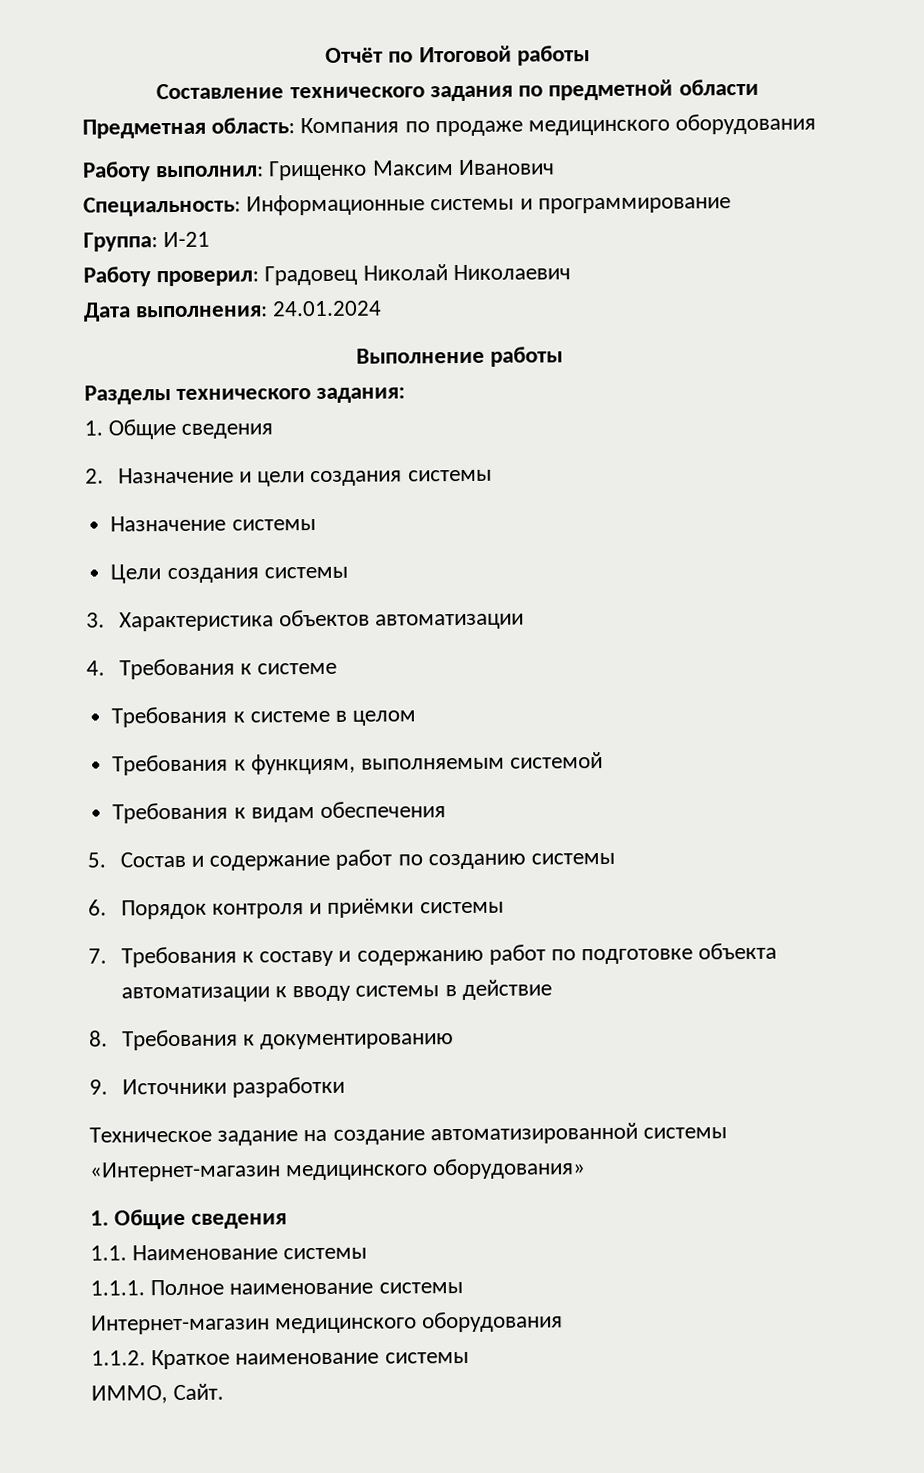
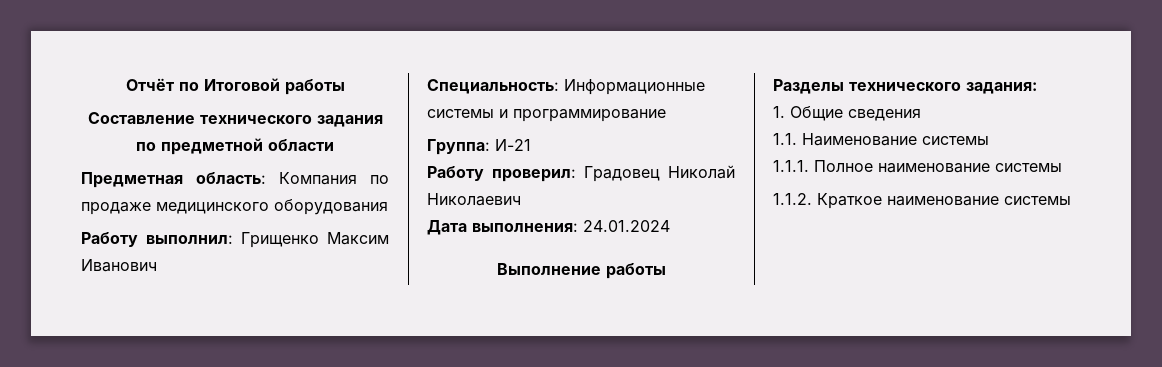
[85,467,492,487] [110,515,316,532] [110,564,348,584] [86,609,525,632] [86,658,338,680] [111,706,417,728] [112,752,604,776] [112,801,446,824] [87,849,615,871] [88,898,504,920] [88,942,778,968] [120,979,552,1003] [89,1029,455,1051] [89,1076,345,1098] [89,1122,728,1146] [89,1158,587,1182] [90,1208,288,1230] // 2. Назначение и цели создания системы // Назначение системы // Цели создания системы // 3. Характеристика объектов автоматизации // 4. Требования к системе // Требования к системе в целом // Требования к функциям, выполняемым системой // Требования к видам обеспечения // 5. Состав и содержание работ по созданию системы // 6. Порядок контроля и приёмки системы // 7. Требования к составу и содержанию работ по подготовке объекта автоматизации к вводу системы в действие // 8. Требования к документированию // 9. Источники разработки // Техническое задание на создание автоматизированной системы «Интернет-магазин медицинского оборудования» // 1. Общие сведения -> (921, 115) none
[91,1311,564,1335] // Интернет-магазин медицинского оборудования -> (1062, 167) none
[91,1383,225,1404] // ИММО, Сайт. -> (1071, 200) none

